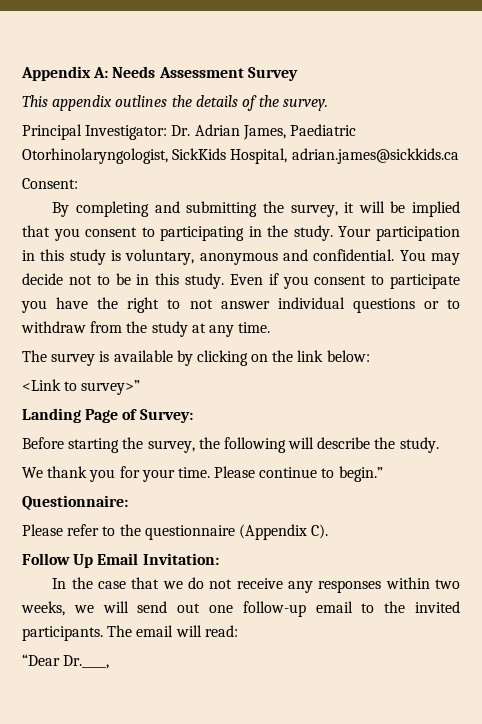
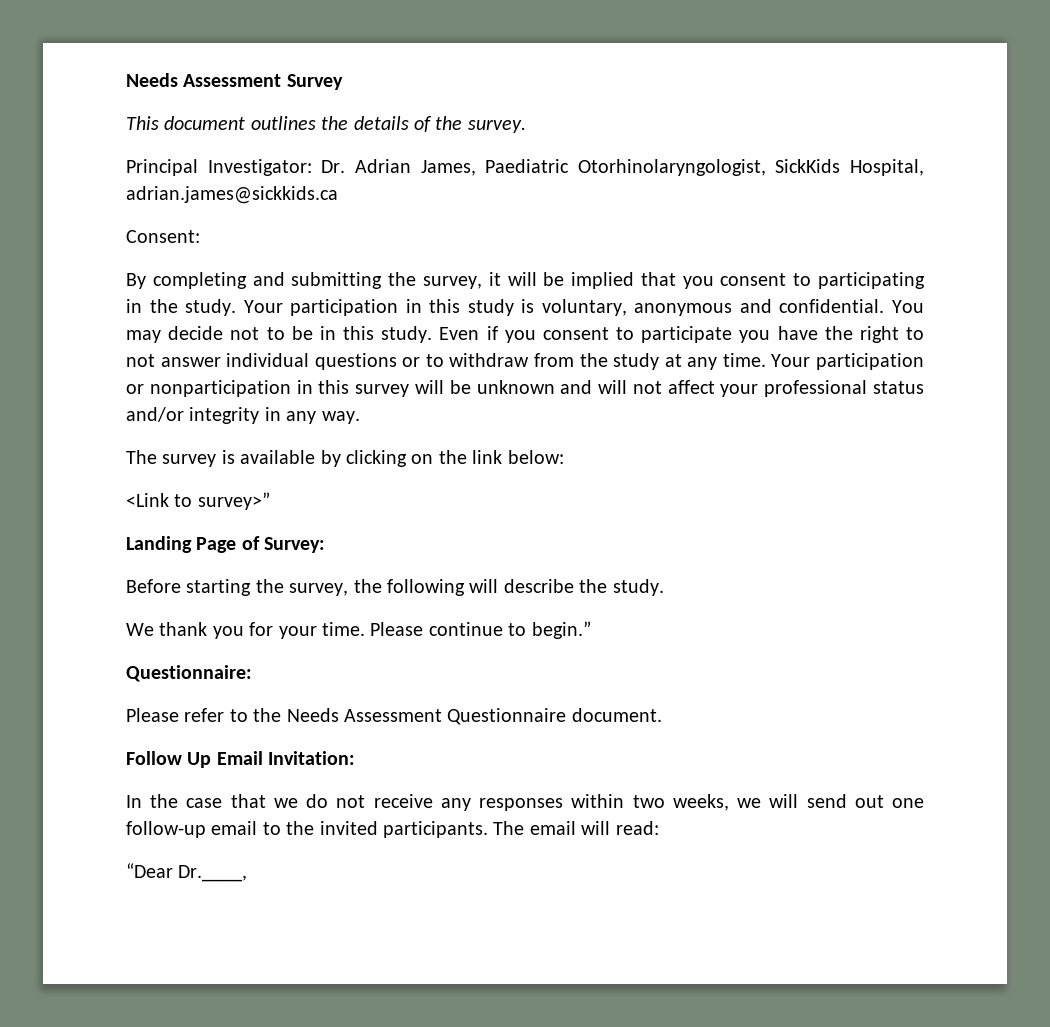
[21,66,109,81] Appendix A: -> (126, 80) none
[52,95,113,111] appendix -> [164,116,246,130] document
(271, 327) none -> [771,353,924,370] [126,380,925,397] [126,407,360,424] Your participation or nonparticipation in this survey will be unknown and will not affect your professional status and/or integrity in any way.
[144,524,329,540] questionnaire (Appendix C). -> [286,708,662,725] Needs Assessment Questionnaire document.

